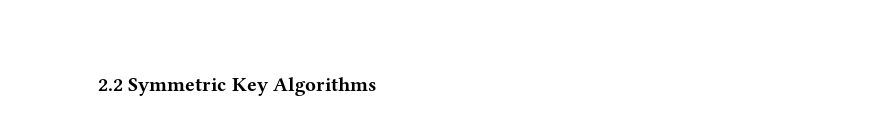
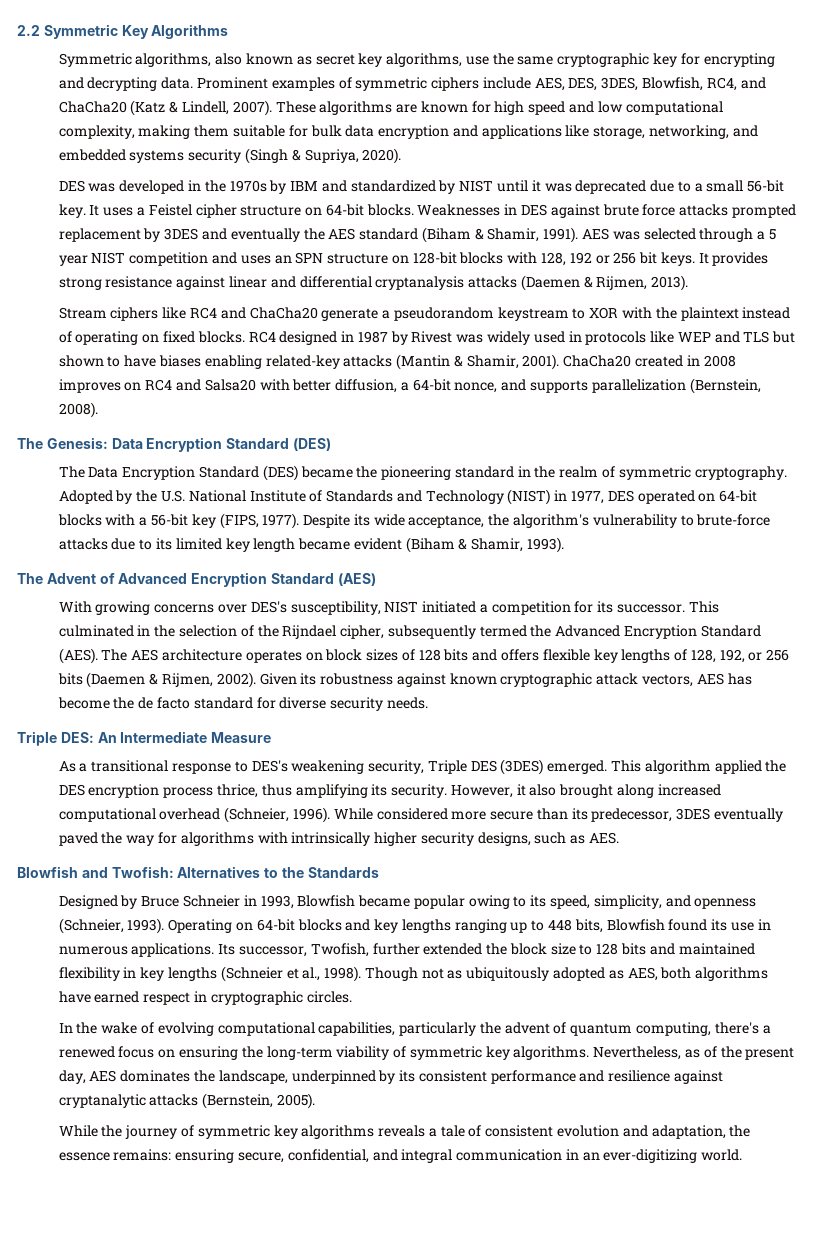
(378, 86) none -> [58,53,775,67] [58,77,766,91] [58,100,723,116] [58,125,758,139] [58,148,402,164] [58,180,785,194] [58,204,796,218] [58,227,776,243] [58,252,769,266] [58,275,689,291] [58,307,791,321] [58,331,796,345] [58,354,736,370] [58,378,761,394] [58,402,98,418] [17,437,331,452] [58,465,787,481] [58,489,758,505] [57,513,771,529] [58,537,564,553] [17,572,376,587] [58,601,719,615] [58,625,761,639] [58,648,790,664] [57,672,752,688] [57,697,428,711] [17,731,272,746] [58,759,787,775] [58,784,721,798] [58,807,783,823] [58,832,619,846] [17,866,379,878] [58,895,757,909] [58,918,771,934] [58,943,755,957] [58,966,769,982] [58,991,352,1005] [58,1022,771,1036] [58,1046,795,1060] [58,1070,723,1084] [58,1093,315,1109] [58,1125,751,1139] [58,1149,743,1163] // Symmetric algorithms, also known as secret key algorithms, use the same cryptographic key for encrypting and decrypting data. Prominent examples of symmetric ciphers include AES, DES, 3DES, Blowfish, RC4, and ChaCha20 (Katz & Lindell, 2007). These algorithms are known for high speed and low computational complexity, making them suitable for bulk data encryption and applications like storage, networking, and embedded systems security (Singh & Supriya, 2020). // DES was developed in the 1970s by IBM and standardized by NIST until it was deprecated due to a small 56-bit key. It uses a Feistel cipher structure on 64-bit blocks. Weaknesses in DES against brute force attacks prompted replacement by 3DES and eventually the AES standard (Biham & Shamir, 1991). AES was selected through a 5 year NIST competition and uses an SPN structure on 128-bit blocks with 128, 192 or 256 bit keys. It provides strong resistance against linear and differential cryptanalysis attacks (Daemen & Rijmen, 2013). // Stream ciphers like RC4 and ChaCha20 generate a pseudorandom keystream to XOR with the plaintext instead of operating on fixed blocks. RC4 designed in 1987 by Rivest was widely used in protocols like WEP and TLS but shown to have biases enabling related-key attacks (Mantin & Shamir, 2001). ChaCha20 created in 2008 improves on RC4 and Salsa20 with better diffusion, a 64-bit nonce, and supports parallelization (Bernstein, 2008). // The Genesis: Data Encryption Standard (DES) // The Data Encryption Standard (DES) became the pioneering standard in the realm of symmetric cryptography. Adopted by the U.S. National Institute of Standards and Technology (NIST) in 1977, DES operated on 64-bit blocks with a 56-bit key (FIPS, 1977). Despite its wide acceptance, the algorithm's vulnerability to brute-force attacks due to its limited key length became evident (Biham & Shamir, 1993). // The Advent of Advanced Encryption Standard (AES) // With growing concerns over DES's susceptibility, NIST initiated a competition for its successor. This culminated in the selection of the Rijndael cipher, subsequently termed the Advanced Encryption Standard (AES). The AES architecture operates on block sizes of 128 bits and offers flexible key lengths of 128, 192, or 256 bits (Daemen & Rijmen, 2002). Given its robustness against known cryptographic attack vectors, AES has become the de facto standard for diverse security needs. // Triple DES: An Intermediate Measure // As a transitional response to DES's weakening security, Triple DES (3DES) emerged. This algorithm applied the DES encryption process thrice, thus amplifying its security. However, it also brought along increased computational overhead (Schneier, 1996). While considered more secure than its predecessor, 3DES eventually paved the way for algorithms with intrinsically higher security designs, such as AES. // Blowfish and Twofish: Alternatives to the Standards // Designed by Bruce Schneier in 1993, Blowfish became popular owing to its speed, simplicity, and openness (Schneier, 1993). Operating on 64-bit blocks and key lengths ranging up to 448 bits, Blowfish found its use in numerous applications. Its successor, Twofish, further extended the block size to 128 bits and maintained flexibility in key lengths (Schneier et al., 1998). Though not as ubiquitously adopted as AES, both algorithms have earned respect in cryptographic circles. // In the wake of evolving computational capabilities, particularly the advent of quantum computing, there's a renewed focus on ensuring the long-term viability of symmetric key algorithms. Nevertheless, as of the present day, AES dominates the landscape, underpinned by its consistent performance and resilience against cryptanalytic attacks (Bernstein, 2005). // While the journey of symmetric key algorithms reveals a tale of consistent evolution and adaptation, the essence remains: ensuring secure, confidential, and integral communication in an ever-digitizing world.

